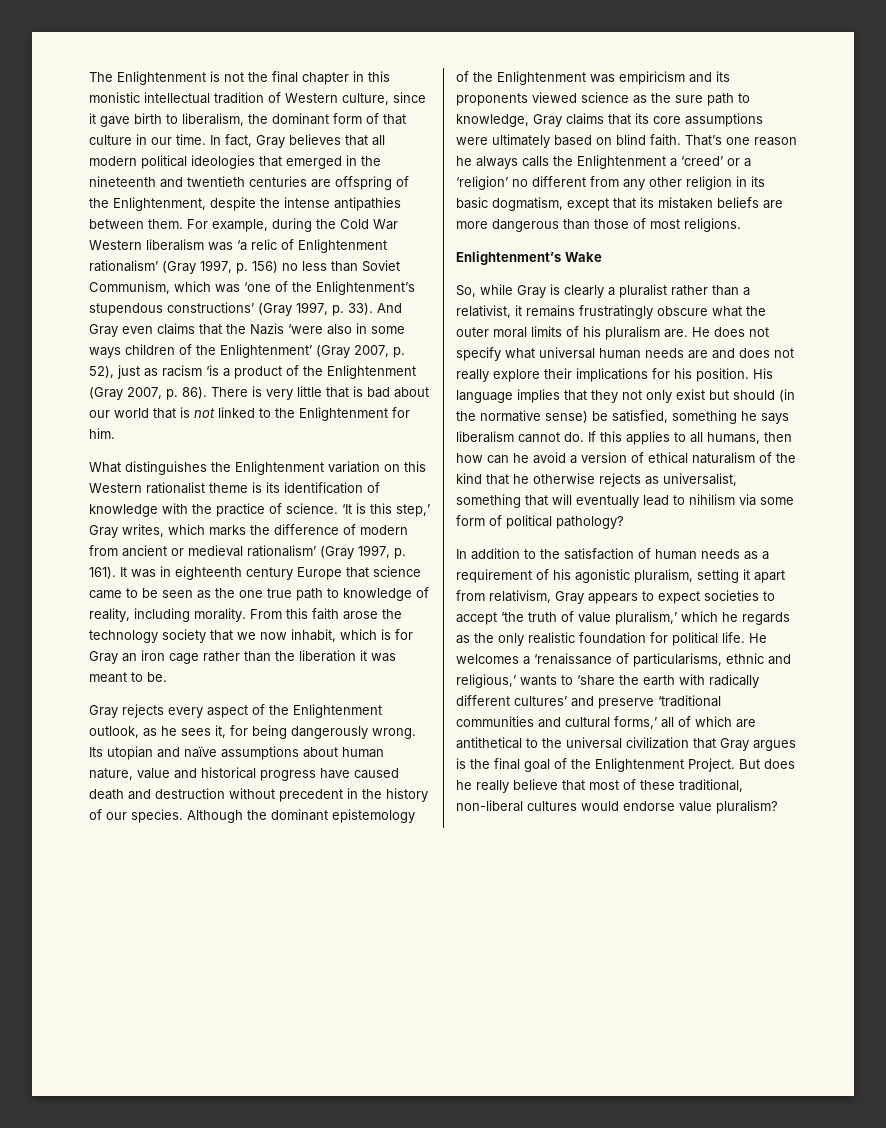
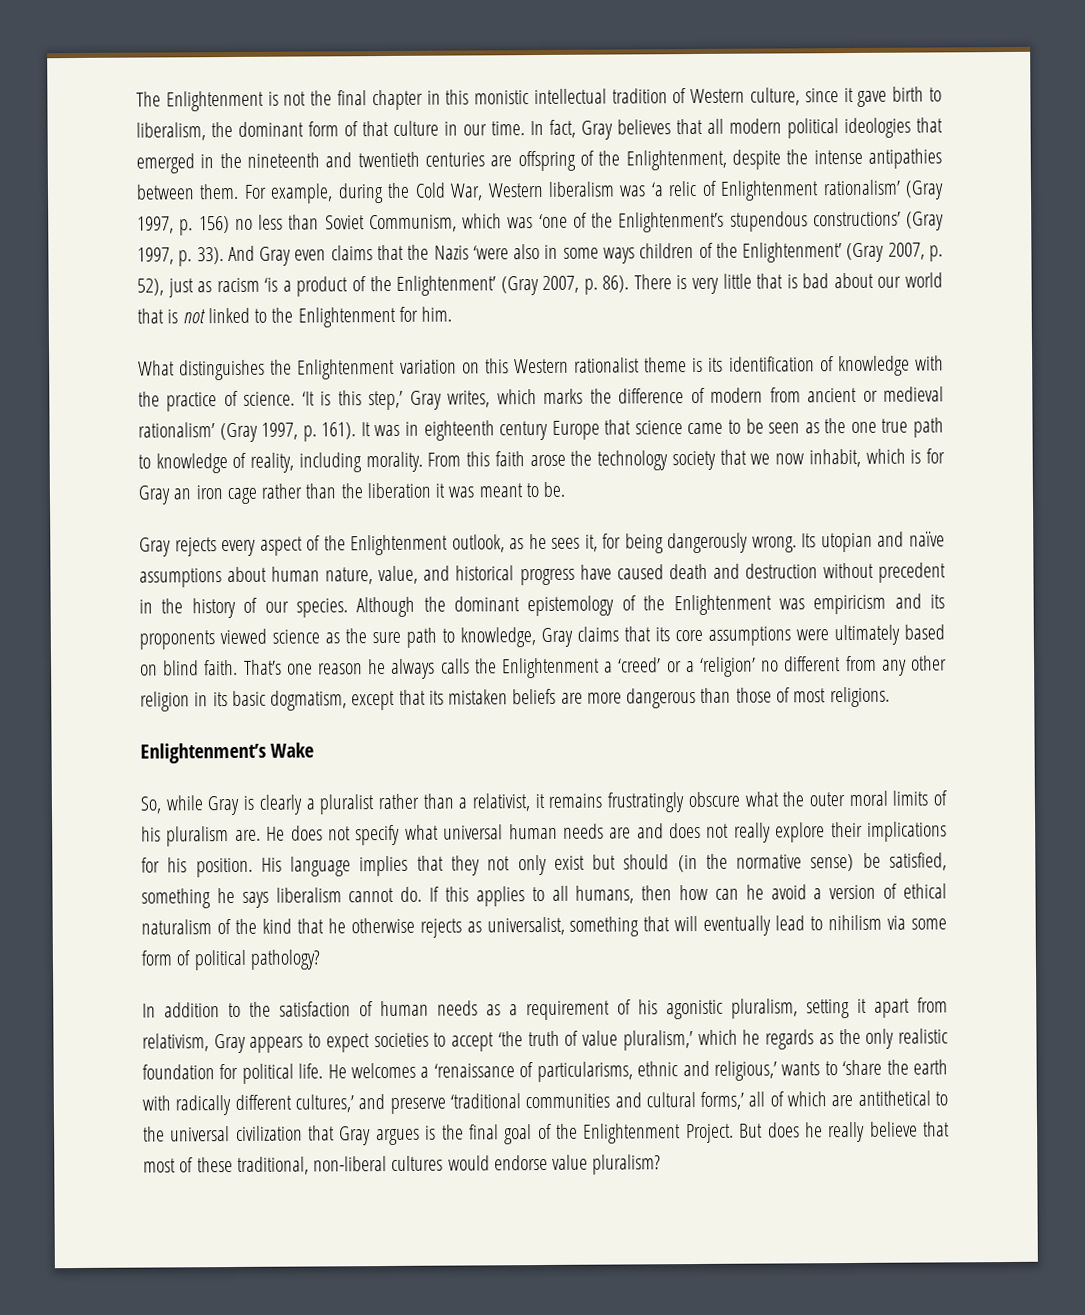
[373,219,398,230] War -> [450,183,484,201] War,
[327,365,416,379] Enlightenment -> [396,275,497,296] Enlightenment’
[137,768,170,779] value -> [378,565,419,585] value,
[514,696,567,706] cultures’ -> [294,1094,354,1113] cultures,’

